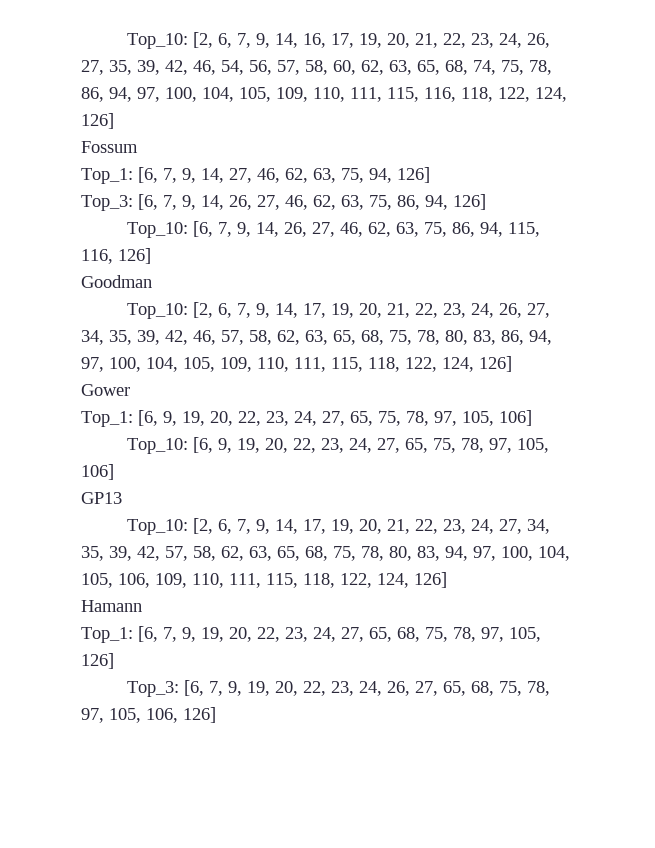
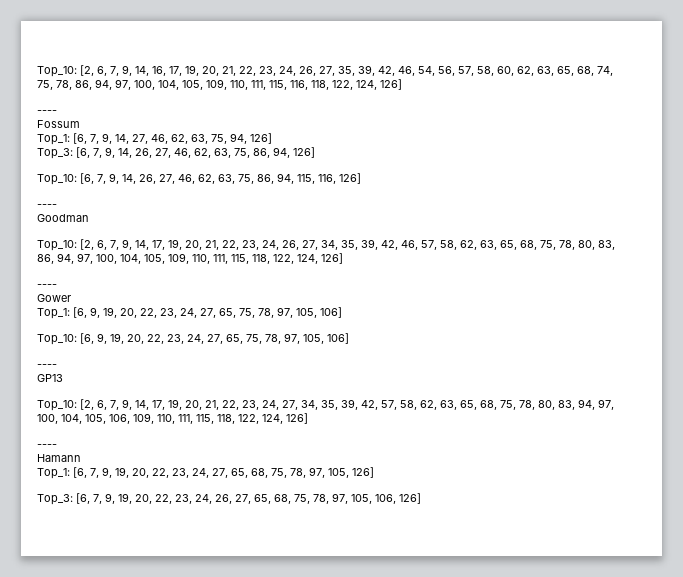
(114, 121) none -> [37,110,57,114] // ----
(151, 256) none -> [37,204,57,208] // ----
(512, 364) none -> [37,284,57,288] // ----
(114, 472) none -> [37,364,57,368] // ----
(447, 580) none -> [37,444,57,448] // ----

